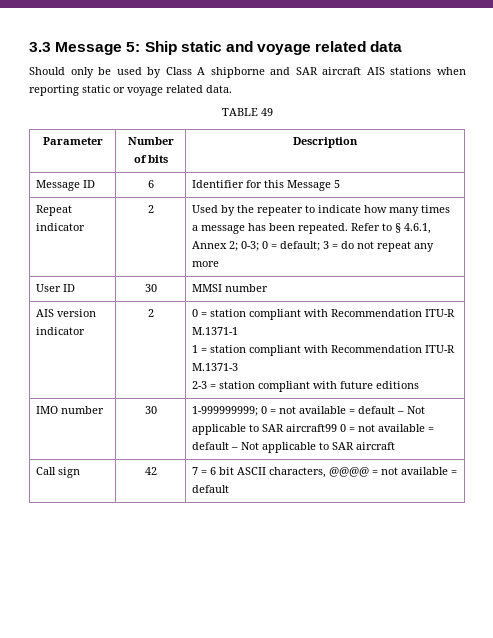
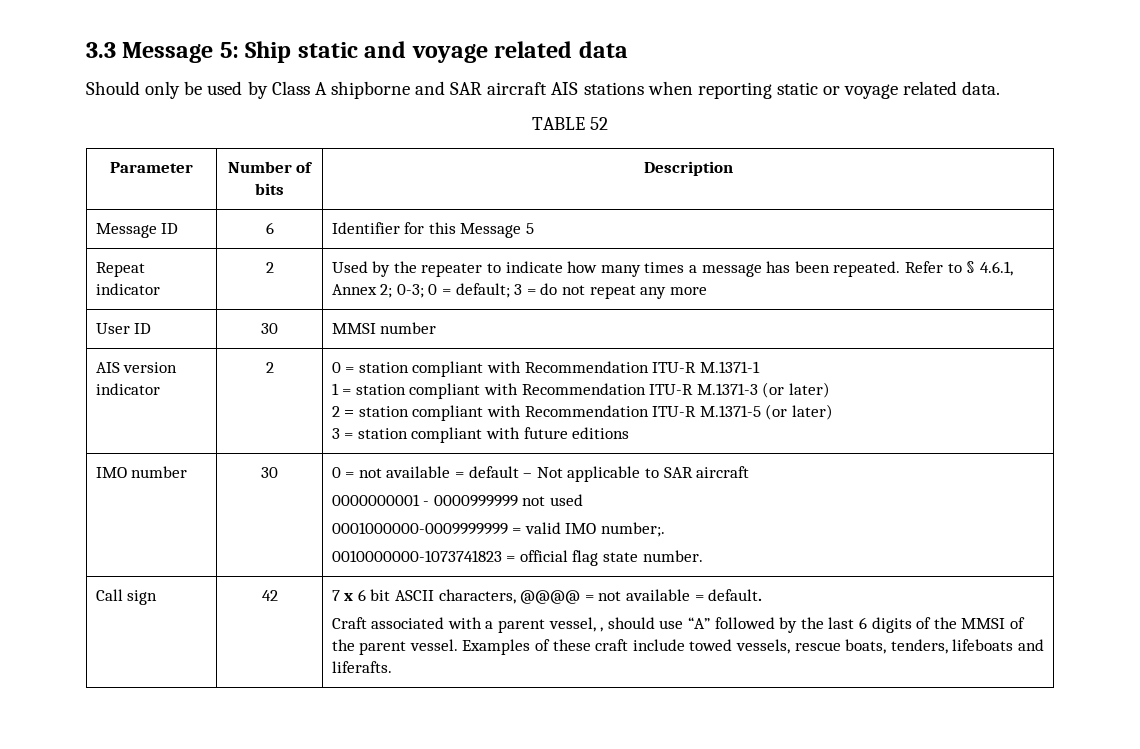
[261,108,273,116] 49 -> [590,117,609,130] 52
[192,381,208,389] // 2-3 -> [762,382,831,398] [331,404,834,421] [331,428,340,439] (or later) // 2 = station compliant with Recommendation ITU-R M.1371-5 (or later) // 3
[192,406,426,416] [192,424,338,435] 1-999999999; 0 = not available = default – Not applicable to SAR aircraft99 -> (278, 472) none
(396, 446) none -> [331,494,584,507] [331,522,666,537] [331,550,703,566] // 0000000001 - 0000999999 not used // 0001000000-0009999999 = valid IMO number;. // 0010000000-1073741823 = official flag state number.
[201,470,208,475] = -> [344,593,354,601] x
[192,485,230,493] default -> [708,589,763,601] [331,617,1025,633] [331,639,1044,655] [331,661,392,673] default. // Craft associated with a parent vessel, , should use “A” followed by the last 6 digits of the MMSI of the parent vessel. Examples of these craft include towed vessels, rescue boats, tenders, lifeboats and liferafts.

